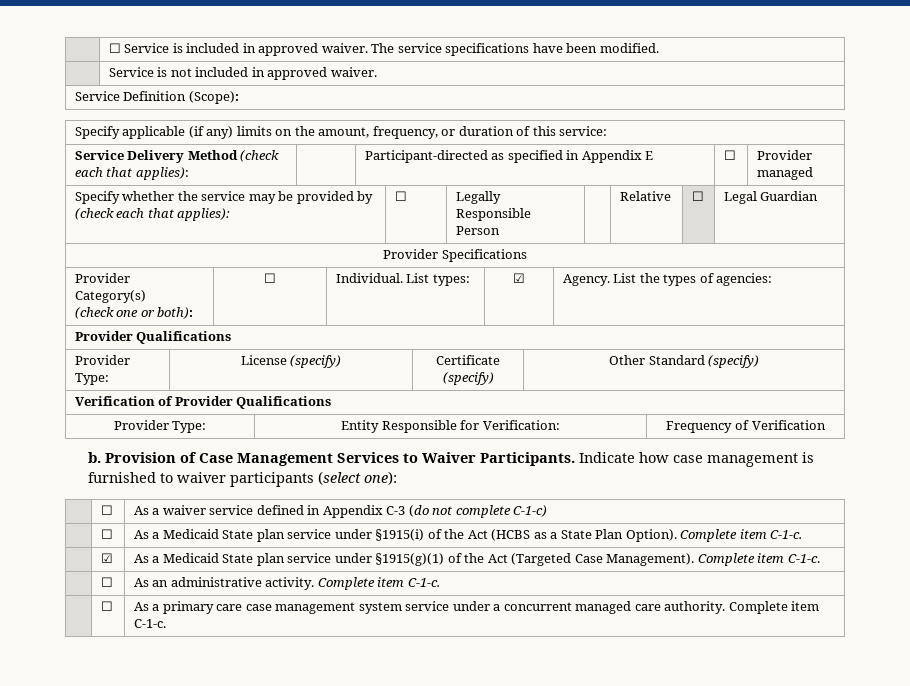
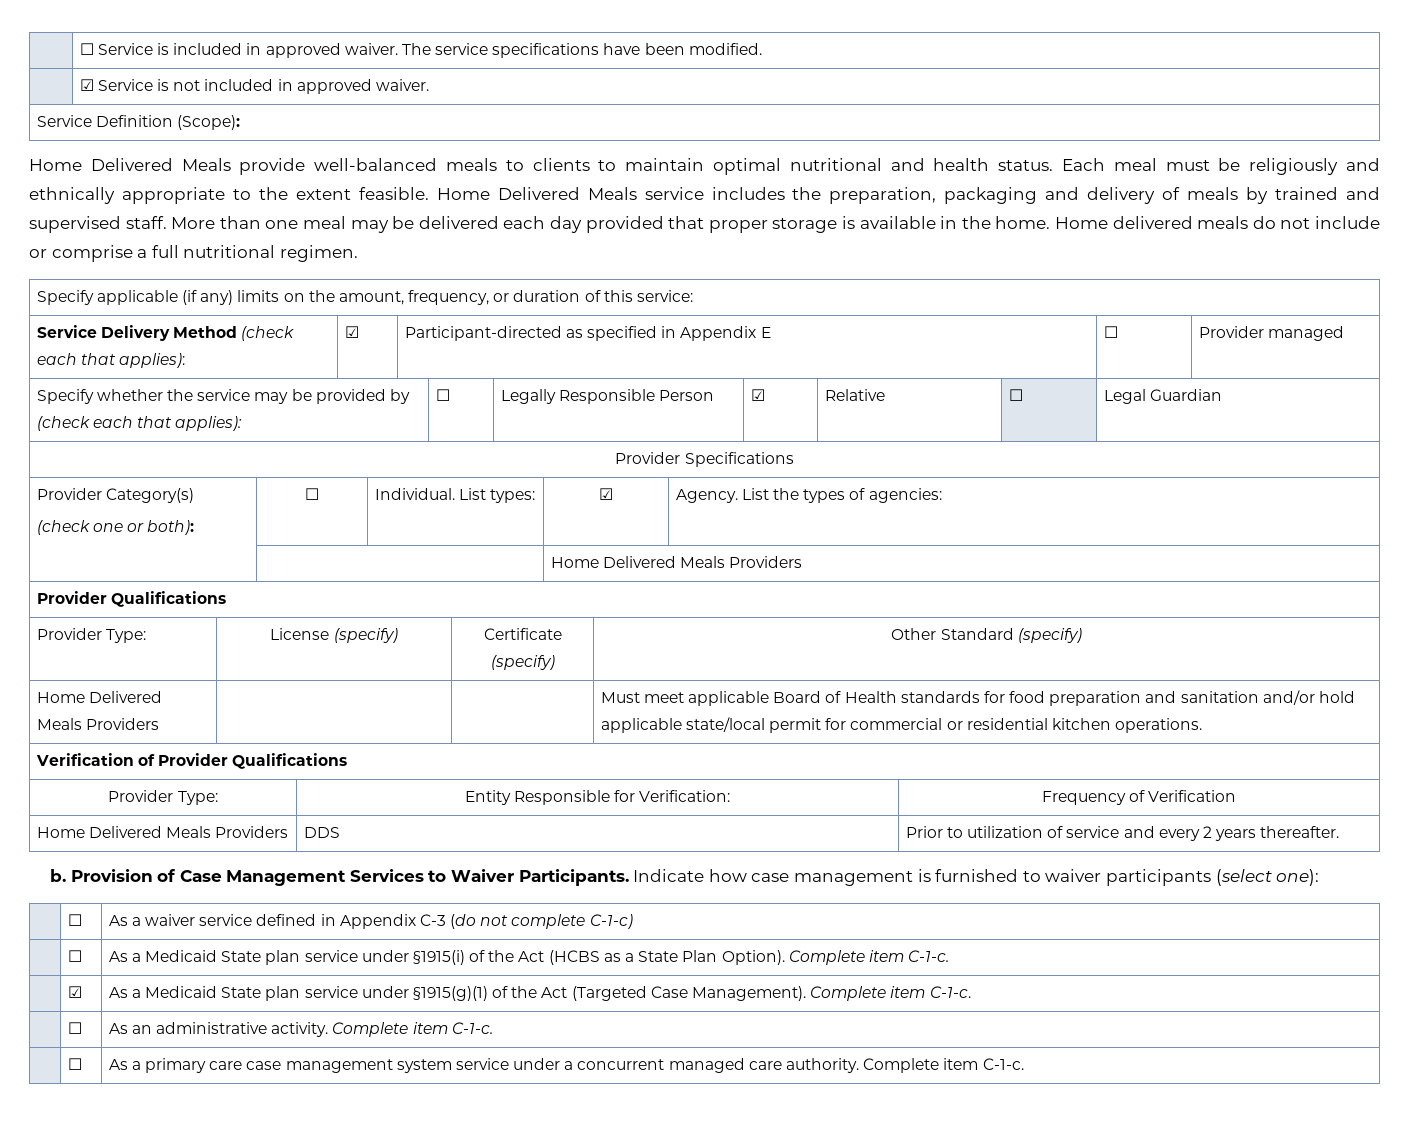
(659, 48) none -> [79,79,94,91] ☑
(239, 97) none -> [29,158,1380,175] [29,187,1381,204] [29,216,1380,233] [29,245,358,262] // Home Delivered Meals provide well-balanced meals to clients to maintain optimal nutritional and health status. Each meal must be religiously and ethnically appropriate to the extent feasible. Home Delivered Meals service includes the preparation, packaging and delivery of meals by trained and supervised staff. More than one meal may be delivered each day provided that proper storage is available in the home. Home delivered meals do not include or comprise a full nutritional regimen.
(189, 173) none -> [344,326,359,338] ☑
(500, 230) none -> [750,389,765,401] ☑
(773, 279) none -> [550,556,803,568] // | | Home Delivered Meals Providers
(760, 361) none -> [36,691,162,703] [36,718,159,730] [600,690,1355,706] [600,717,1203,733] // Home Delivered Meals Providers | | | Must meet applicable Board of Health standards for food preparation and sanitation and/or hold applicable state/local permit for commercial or residential kitchen operations.
(826, 425) none -> [36,826,289,838] [303,827,340,838] [905,826,1340,841] // Home Delivered Meals Providers | DDS | Prior to utilization of service and every 2 years thereafter.

